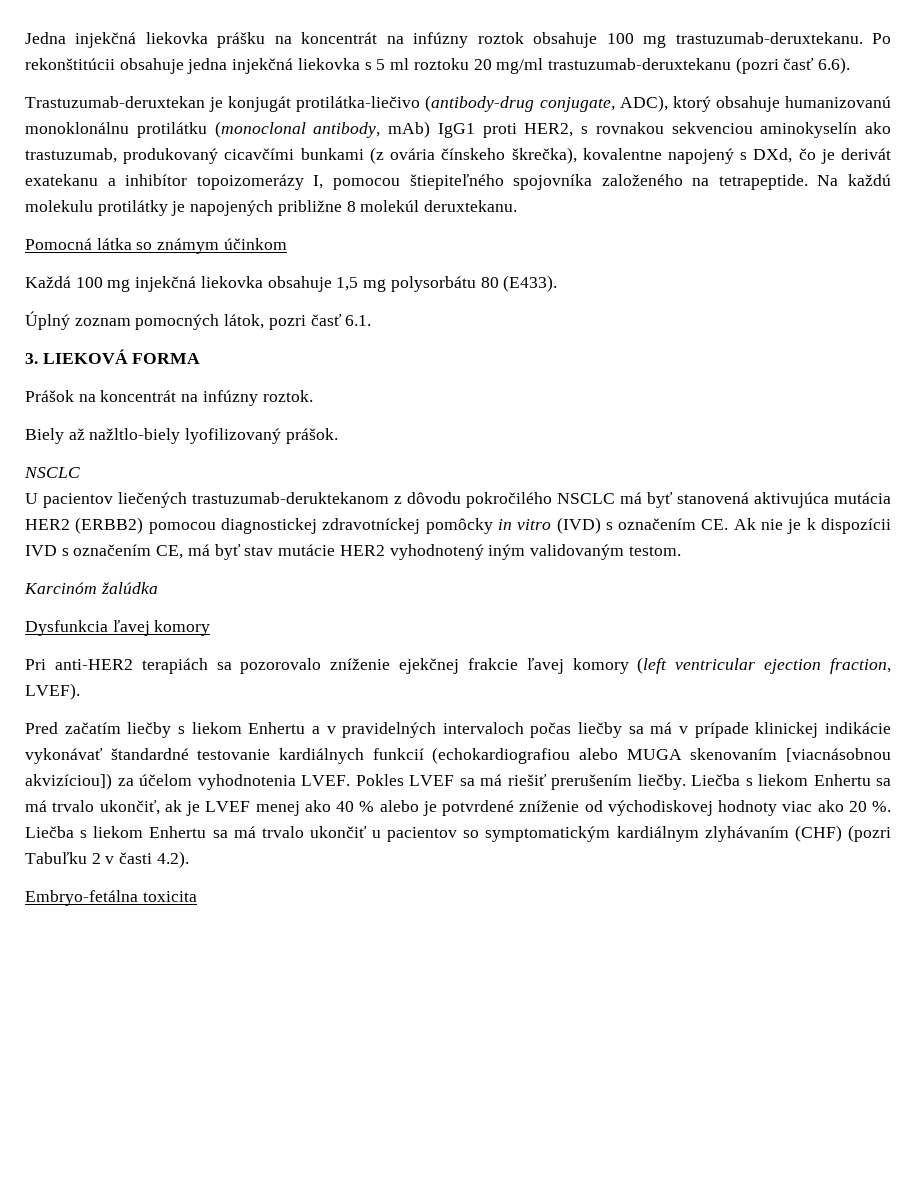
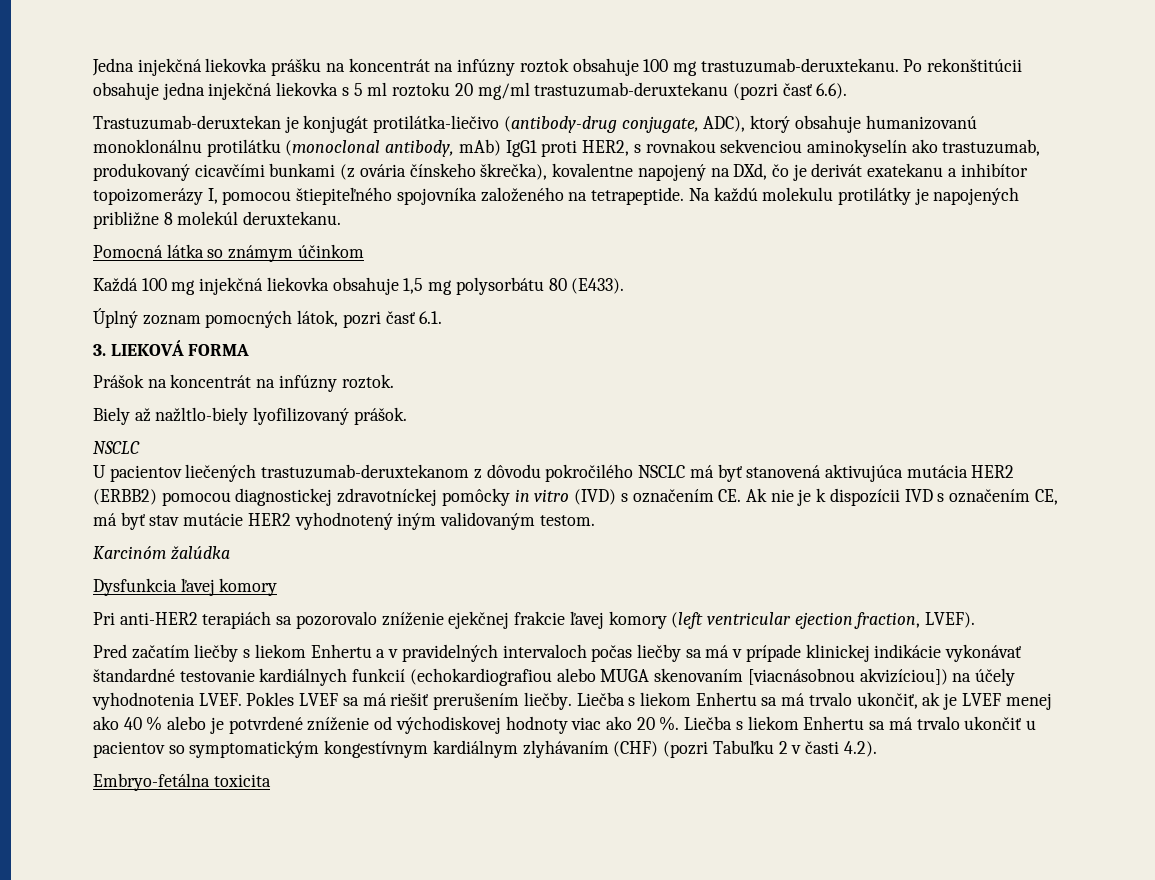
[740,152,748,160] s -> [710,168,730,177] na
[192,492,389,504] trastuzumab-deruktekanom -> [261,464,470,479] trastuzumab-deruxtekanom
[117,774,192,786] za účelom -> [952,668,1015,686] na účely
(611, 834) none -> [324,740,429,758] kongestívnym

